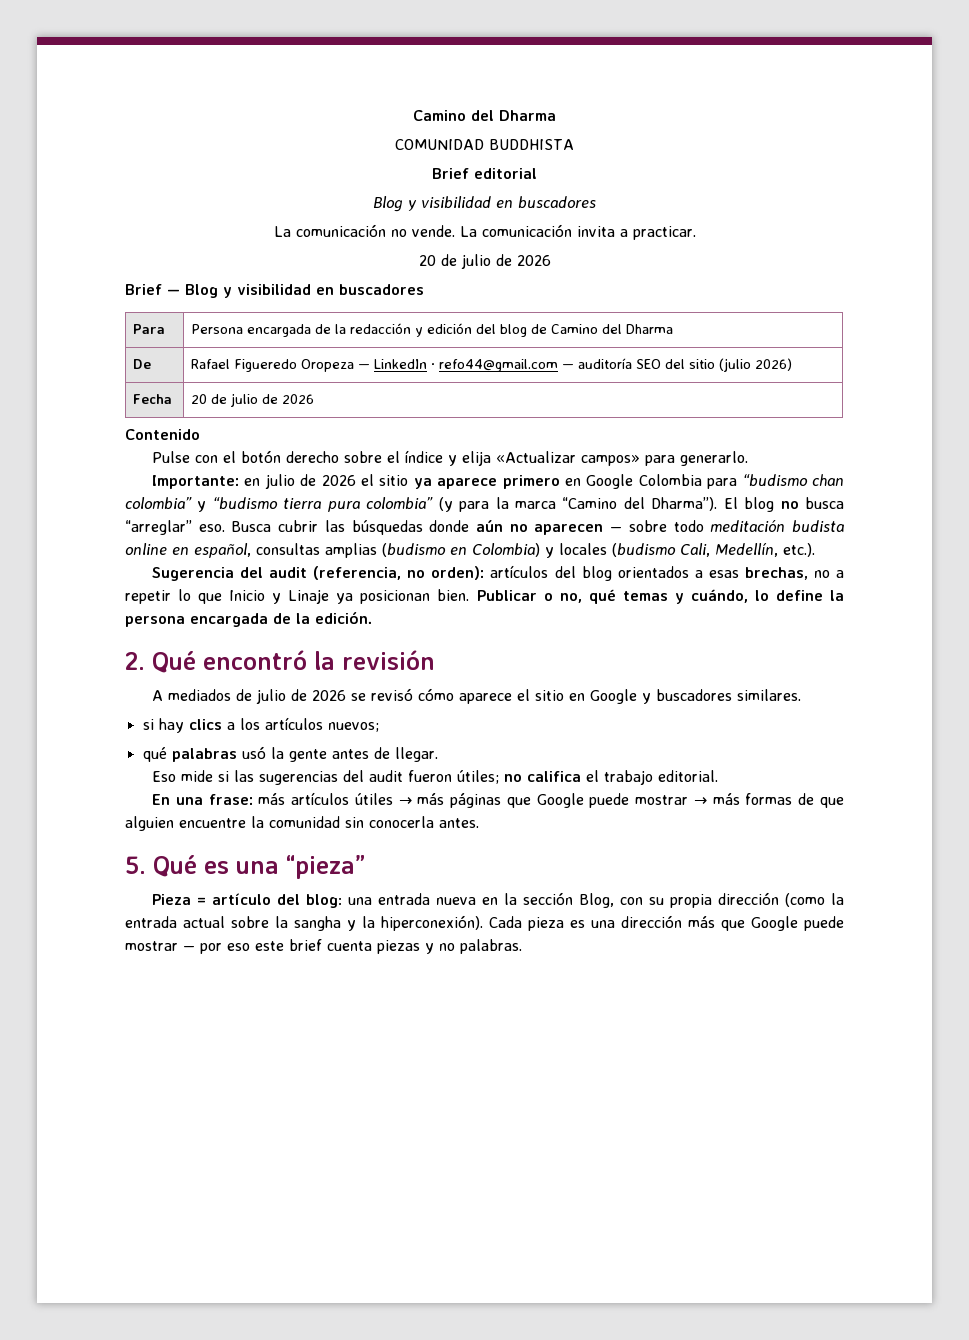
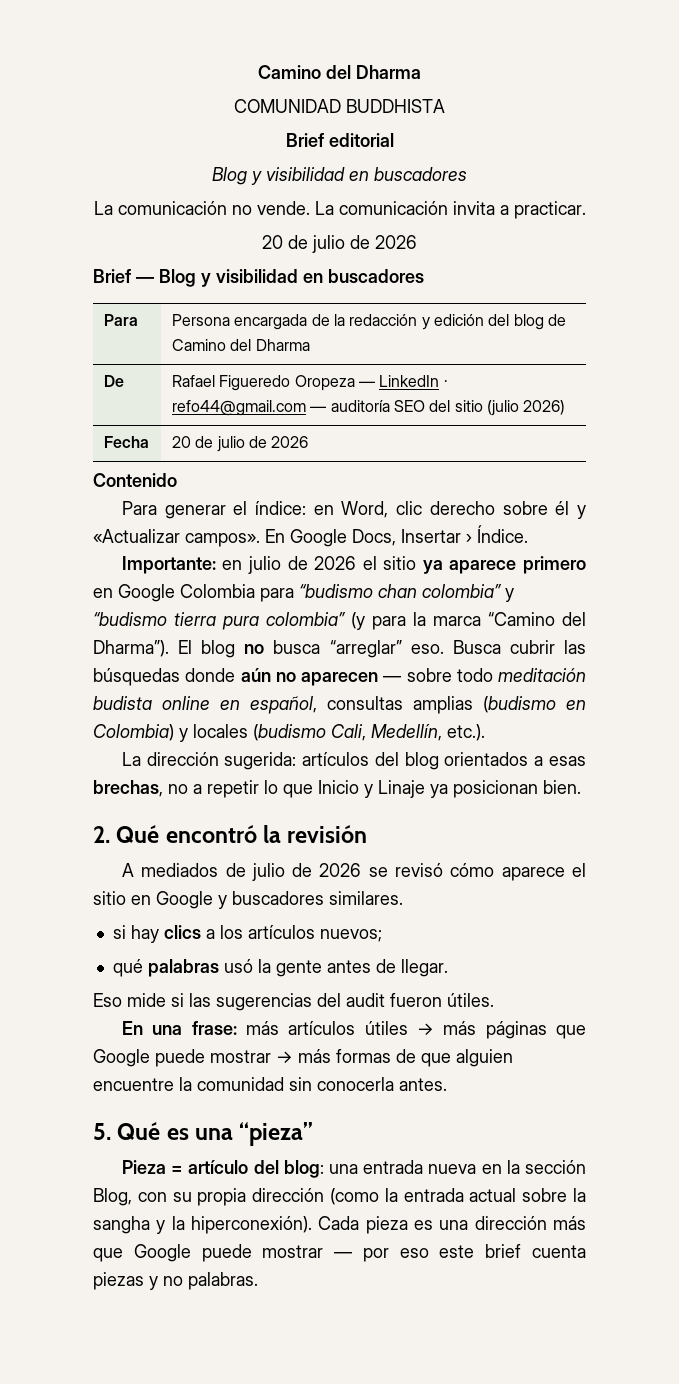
[152,450,749,466] Pulse con el botón derecho sobre el índice y elija «Actualizar campos» para generarlo. -> [121,501,587,519] [93,525,528,547] Para generar el índice: en Word, clic derecho sobre él y «Actualizar campos». En Google Docs, Insertar › Índice.
[152,566,485,581] Sugerencia del audit (referencia, no orden): -> [121,752,297,770] La dirección sugerida:
[476,589,844,604] [125,612,372,627] Publicar o no, qué temas y cuándo, lo define la persona encargada de la edición. -> (581, 787) none
[457,770,719,785] útiles; no califica el trabajo editorial. -> [447,993,494,1007] útiles.

